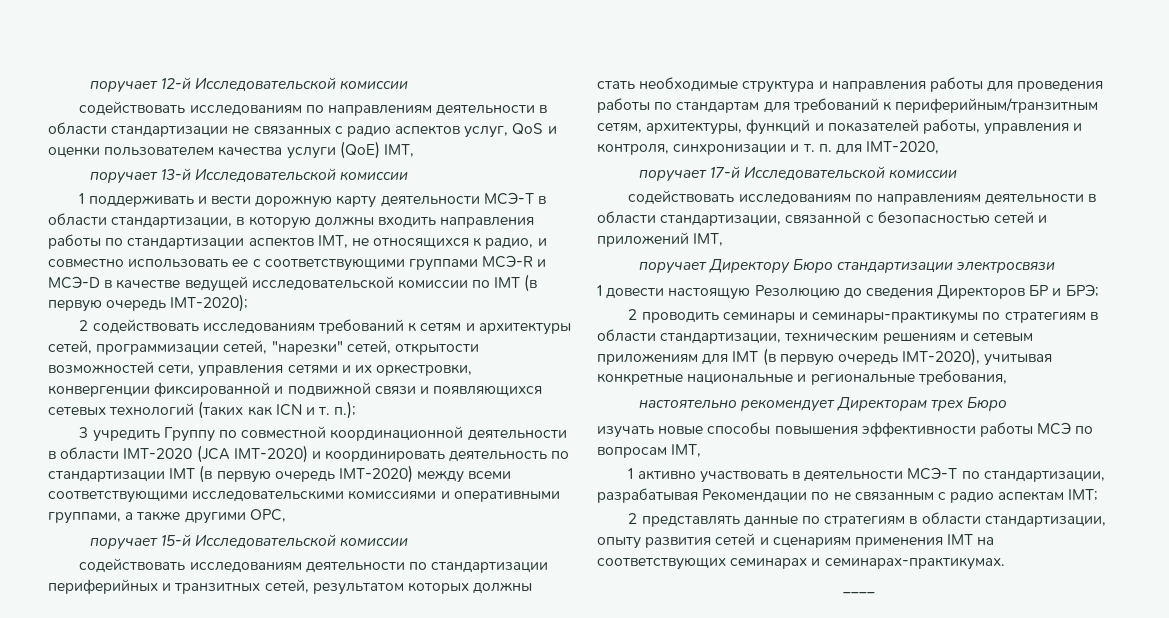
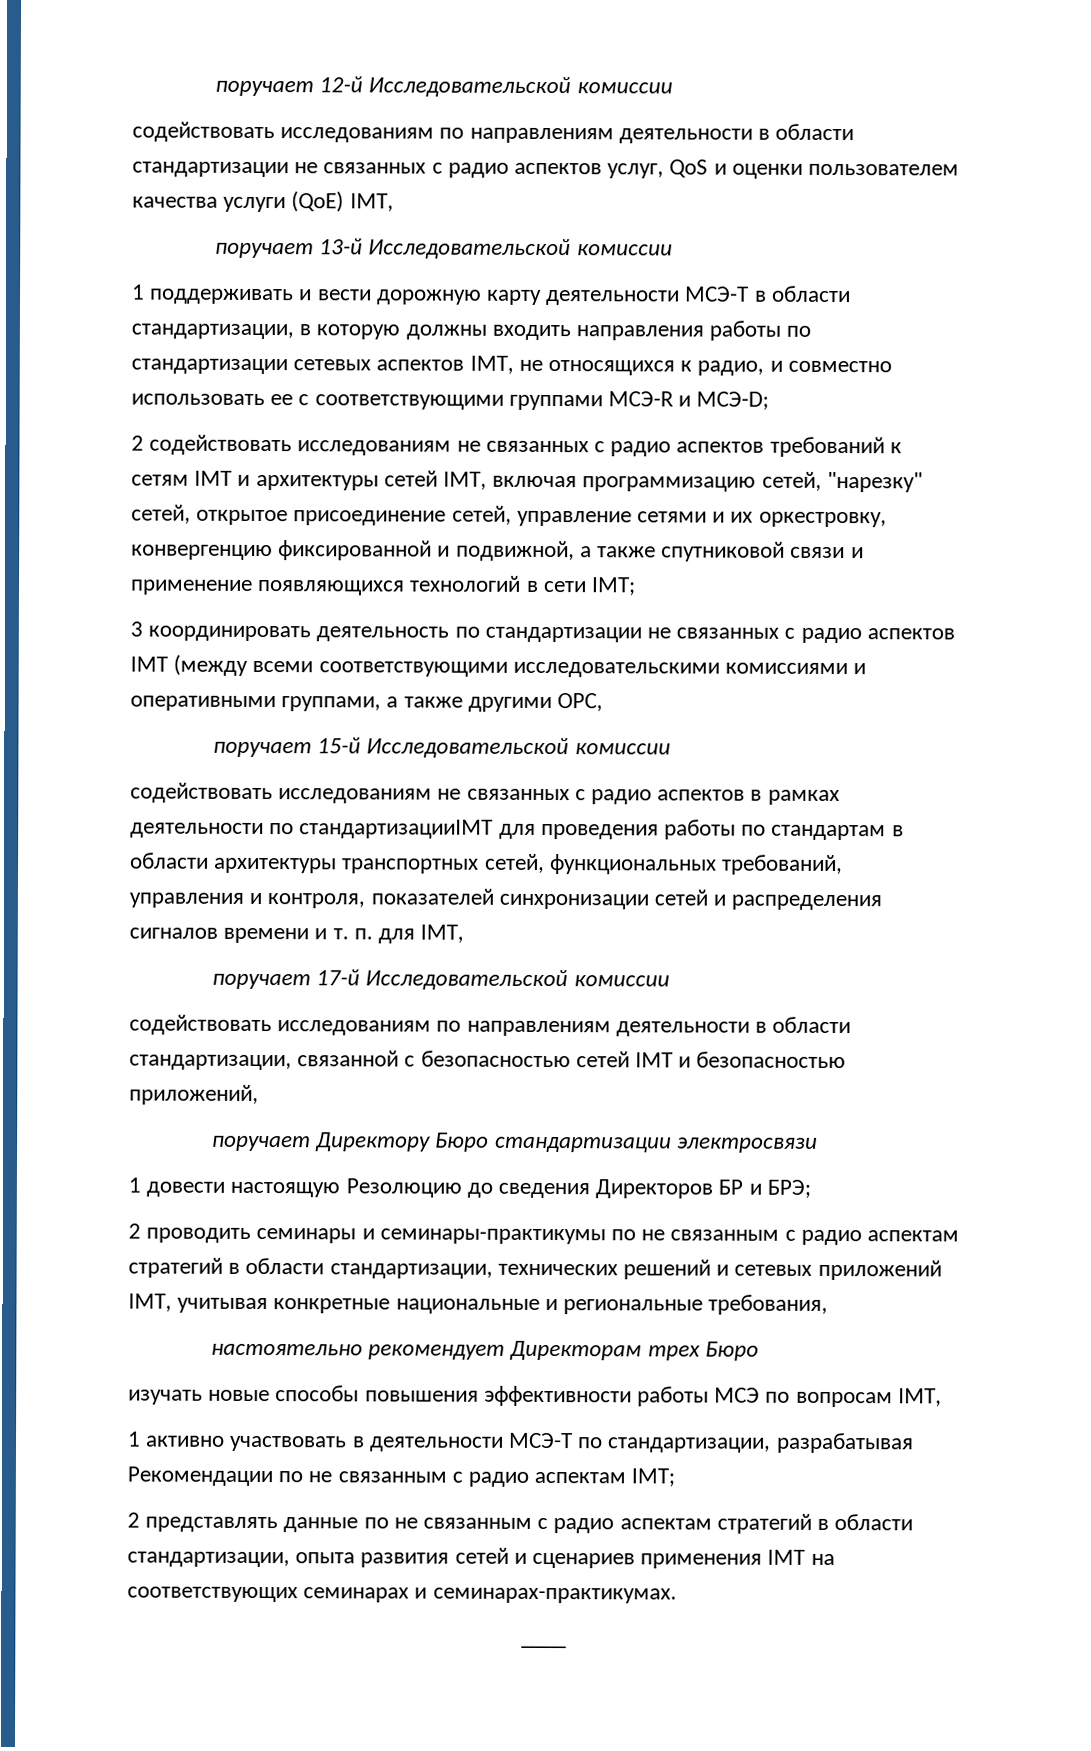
(245, 243) none -> [293,359,372,371] сетевых
[48,274,538,292] [48,294,249,312] [79,319,315,334] МСЭ-D в качестве ведущей исследовательской комиссии по IMT (в первую очередь IMT-2020); // 2 содействовать исследованиям -> [696,391,770,410] [131,434,765,457] МСЭ-D; // 2 содействовать исследованиям не связанных с радио аспектов
(462, 327) none -> [194,470,233,486] IMT
[48,340,479,355] [48,361,473,377] [48,382,543,397] [48,401,357,419] [79,426,567,442] [48,445,570,463] [48,465,465,483] сетей, программизации сетей, "нарезки" сетей, открытости возможностей сети, управления сетями и их оркестровки, конвергенции фиксированной и подвижной связи и появляющихся сетевых технологий (таких как ICN и т. п.); // 3 учредить Группу по совместной координационной деятельности в области IMT-2020 (JCA IMT-2020) и координировать деятельность по стандартизации IMT (в первую очередь IMT-2020) между -> [383,470,923,493] [131,504,887,528] [131,540,864,562] [130,575,637,596] [130,621,955,644] [130,654,249,676] сетей IMT, включая программизацию сетей, "нарезку" сетей, открытое присоединение сетей, управление сетями и их оркестровку, конвергенцию фиксированной и подвижной, а также спутниковой связи и применение появляющихся технологий в сети IMT; // 3 координировать деятельность по стандартизации не связанных с радио аспектов IMT (между
[305,562,549,573] [48,579,533,595] [597,77,983,93] деятельности по стандартизации периферийных и транзитных сетей, результатом которых должны стать необходимые структура и направления работы -> [437,788,840,806] [130,819,494,839] не связанных с радио аспектов в рамках деятельности по стандартизацииIMT
[763,98,1099,113] [597,119,1083,135] [597,143,787,155] для требований к периферийным/транзитным сетям, архитектуры, функций и показателей работы, управления и контроля, синхронизации -> [891,825,904,837] [130,852,844,876] [129,888,883,911] [129,927,310,944] в области архитектуры транспортных сетей, функциональных требований, управления и контроля, показателей синхронизации сетей и распределения сигналов времени
[866,141,940,154] IMT-2020, -> [420,924,465,943] IMT,
[1038,215,1048,223] [597,232,724,247] и приложений IMT, -> [635,1051,847,1069] [129,1084,259,1105] IMT и безопасностью приложений,
[1004,312,1098,323] [597,329,1033,344] [597,348,981,366] стратегиям в области стандартизации, техническим решениям и сетевым приложениям для IMT (в первую очередь IMT-2020), -> [641,1229,960,1246] [128,1257,942,1281] [128,1293,172,1312] не связанным с радио аспектам стратегий в области стандартизации, технических решений и сетевых приложений IMT,
[824,512,1106,527] [597,537,641,549] стратегиям в области стандартизации, опыту -> [393,1513,914,1534] [127,1551,356,1568] не связанным с радио аспектам стратегий в области стандартизации, опыта
[772,537,851,548] сценариям -> [532,1552,636,1569] сценариев

